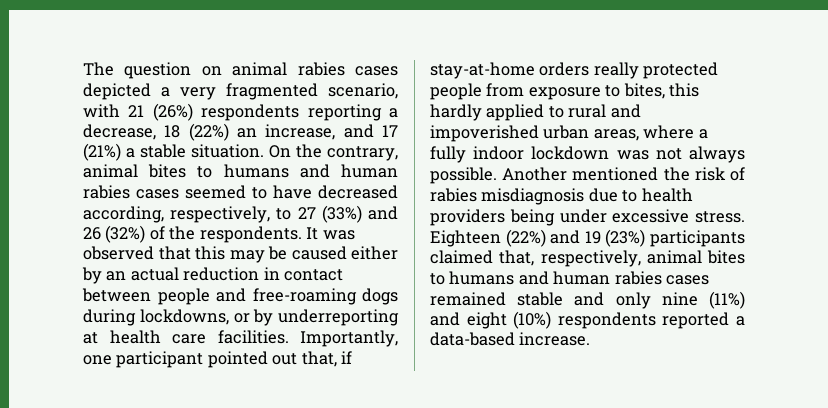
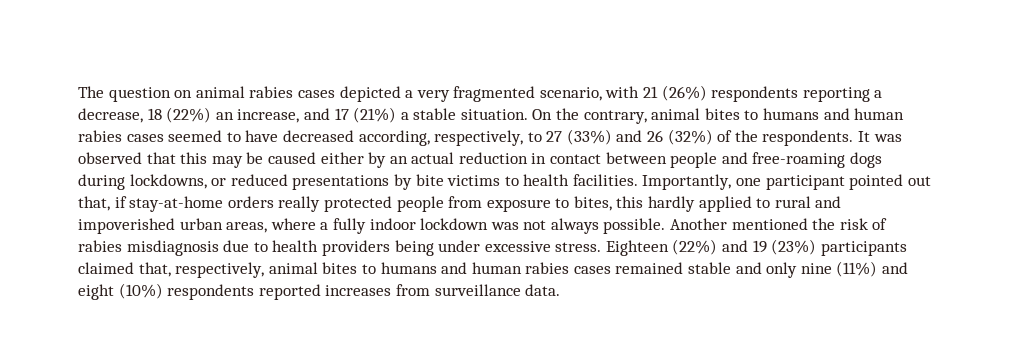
[253,309,399,326] [83,330,206,344] by underreporting at health care -> [230,174,570,190] reduced presentations by bite victims to health
[736,316,745,326] [430,332,591,346] a data-based increase. -> [325,284,561,296] increases from surveillance data.

